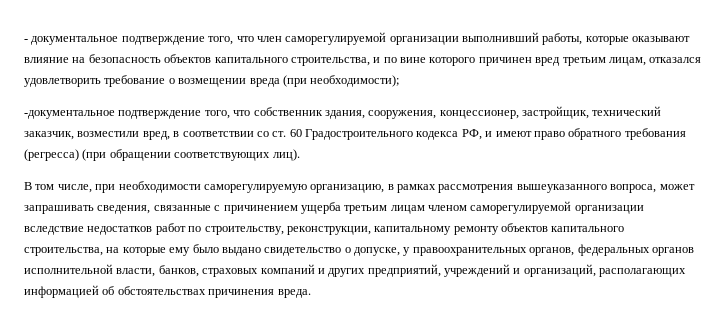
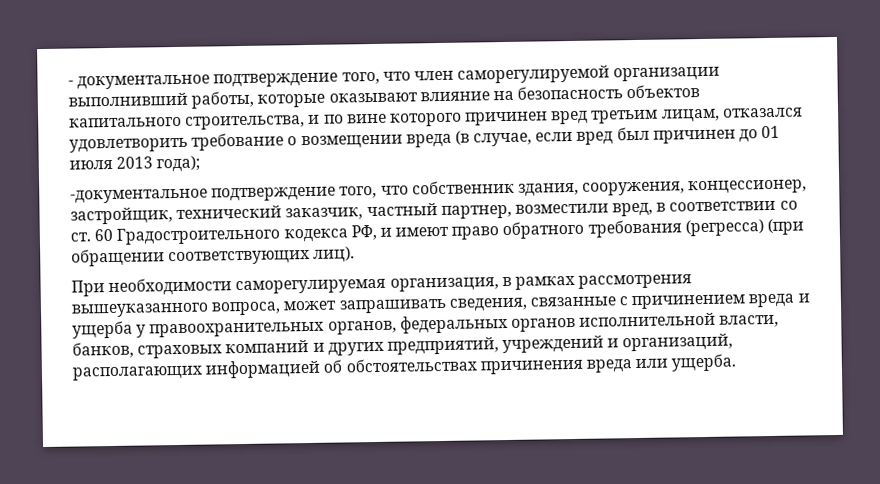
[282,75,400,87] (при необходимости); -> [454,125,781,147] [69,155,201,173] (в случае, если вред был причинен до 01 июля 2013 года);
(74, 135) none -> [366,203,512,219] частный партнер,
[24,181,385,193] В том числе, при необходимости саморегулируемую организацию, -> [71,277,499,297] При необходимости саморегулируемая организация,
[300,201,644,214] [24,223,625,235] [24,244,400,256] ущерба третьим лицам членом саморегулируемой организации вследствие недостатков работ по строительству, реконструкции, капитальному ремонту объектов капитального строительства, на которые ему было выдано свидетельство о допуске, -> [748,293,810,308] [72,320,133,339] вреда и ущерба
[277,289,311,298] вреда. -> [585,353,737,373] вреда или ущерба.

